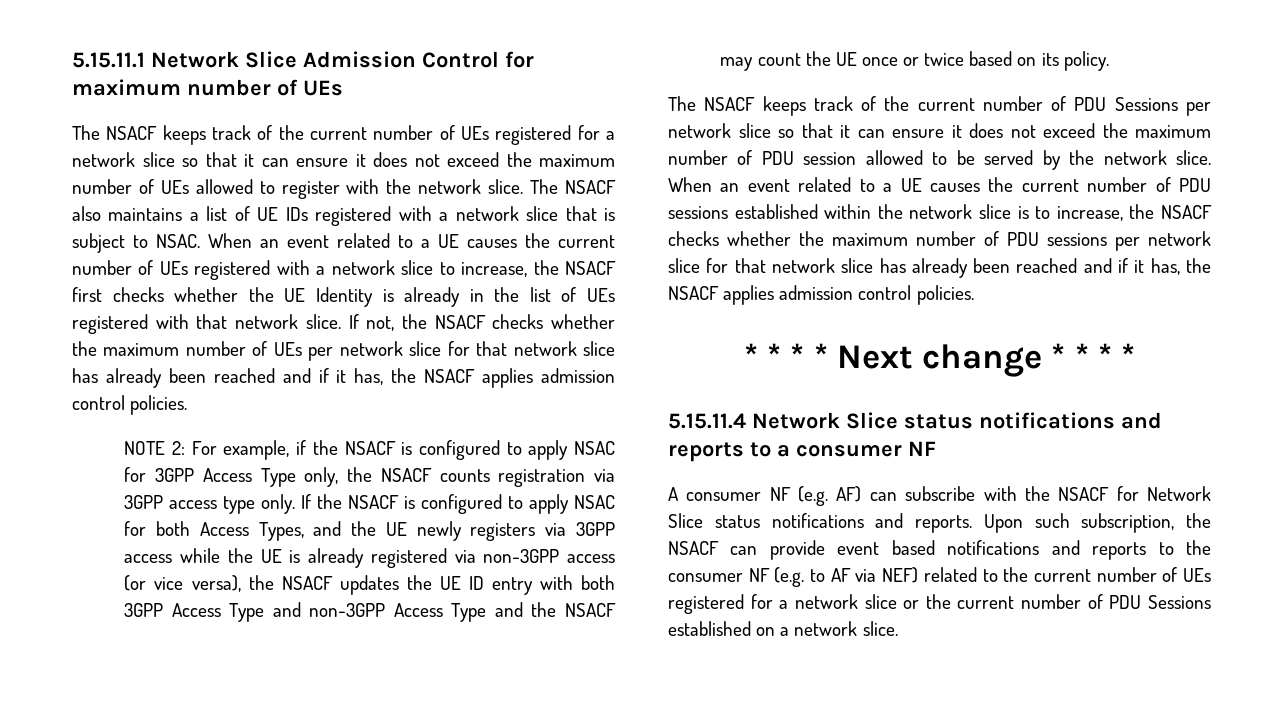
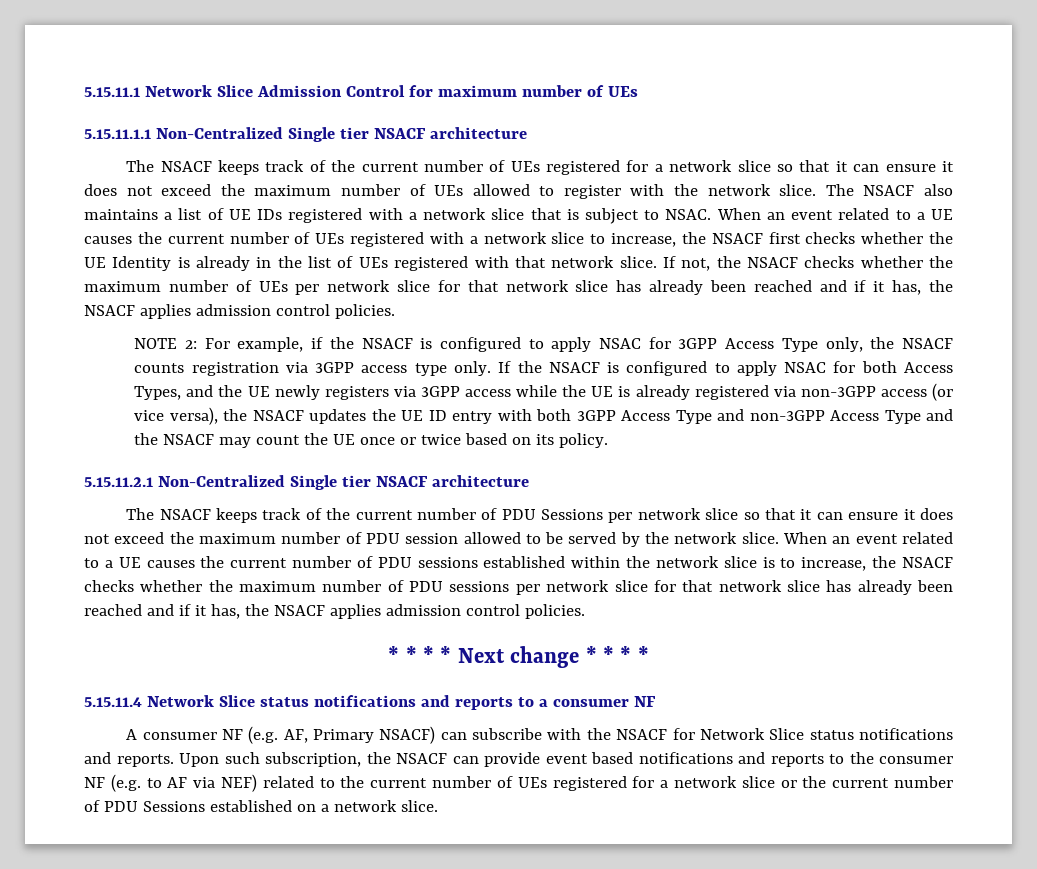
(343, 88) none -> [84,127,527,142] // 5.15.11.1.1 Non-Centralized Single tier NSACF architecture
(1109, 61) none -> [84,475,529,490] // 5.15.11.2.1 Non-Centralized Single tier NSACF architecture
[836,486,862,502] AF) -> [283,726,436,744] AF, Primary NSACF)

